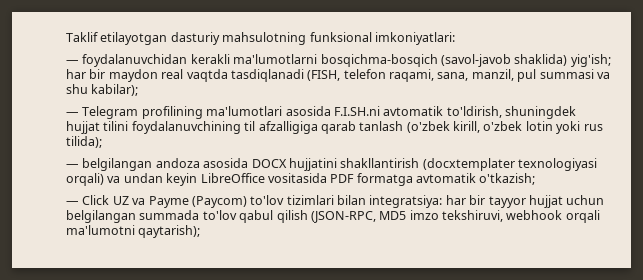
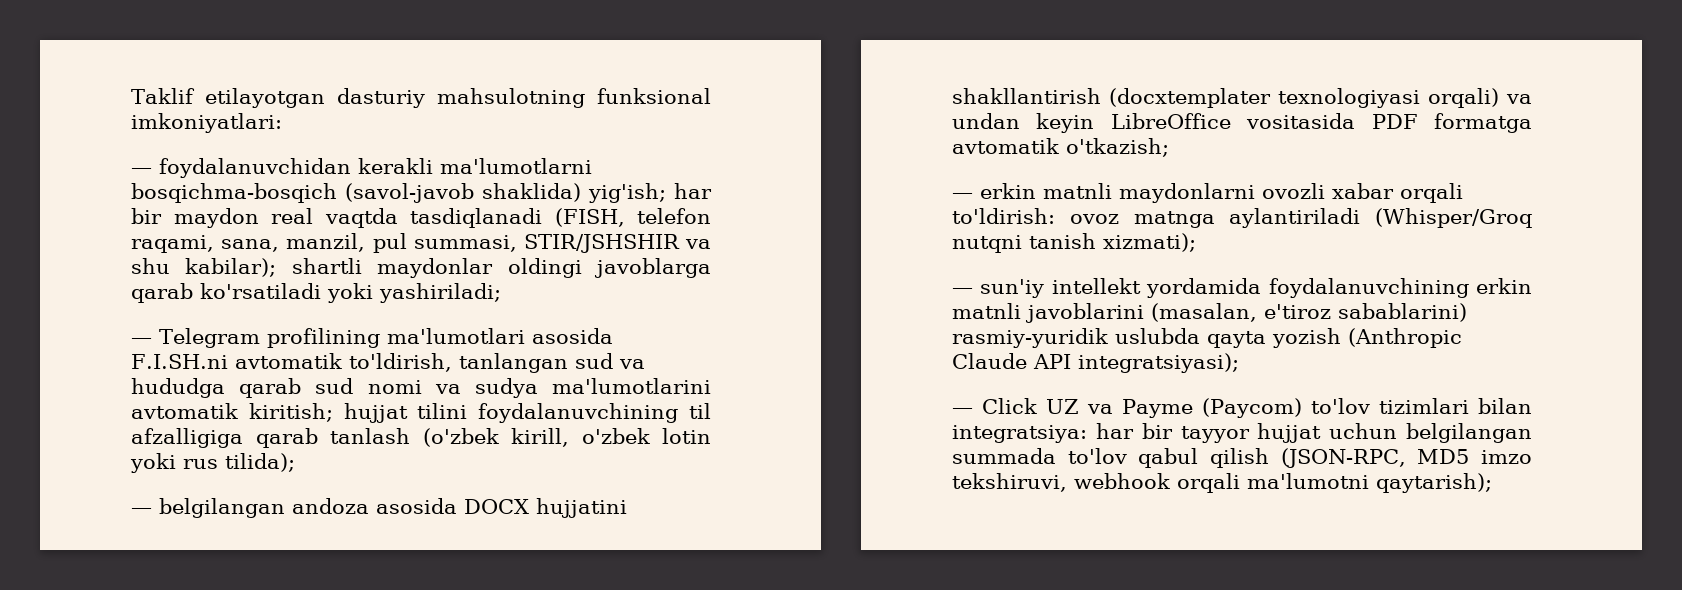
[539,69,594,79] summasi -> [413,234,680,253] summasi, STIR/JSHSHIR
(139, 90) none -> [291,258,711,278] [131,283,501,303] shartli maydonlar oldingi javoblarga qarab ko'rsatiladi yoki yashiriladi;
[505,106,576,119] shuningdek -> [458,353,645,373] [131,378,711,398] [131,403,333,422] tanlangan sud va hududga qarab sud nomi va sudya ma'lumotlarini avtomatik kiritish;
(536, 179) none -> [952,183,1463,203] [952,208,1532,228] [952,233,1196,253] [952,278,1532,298] [952,303,1467,323] [952,328,1462,348] [952,353,1239,373] // — erkin matnli maydonlarni ovozli xabar orqali to'ldirish: ovoz matnga aylantiriladi (Whisper/Groq nutqni tanish xizmati); // — sun'iy intellekt yordamida foydalanuvchining erkin matnli javoblarini (masalan, e'tiroz sabablarini) rasmiy-yuridik uslubda qayta yozish (Anthropic Claude API integratsiyasi);

